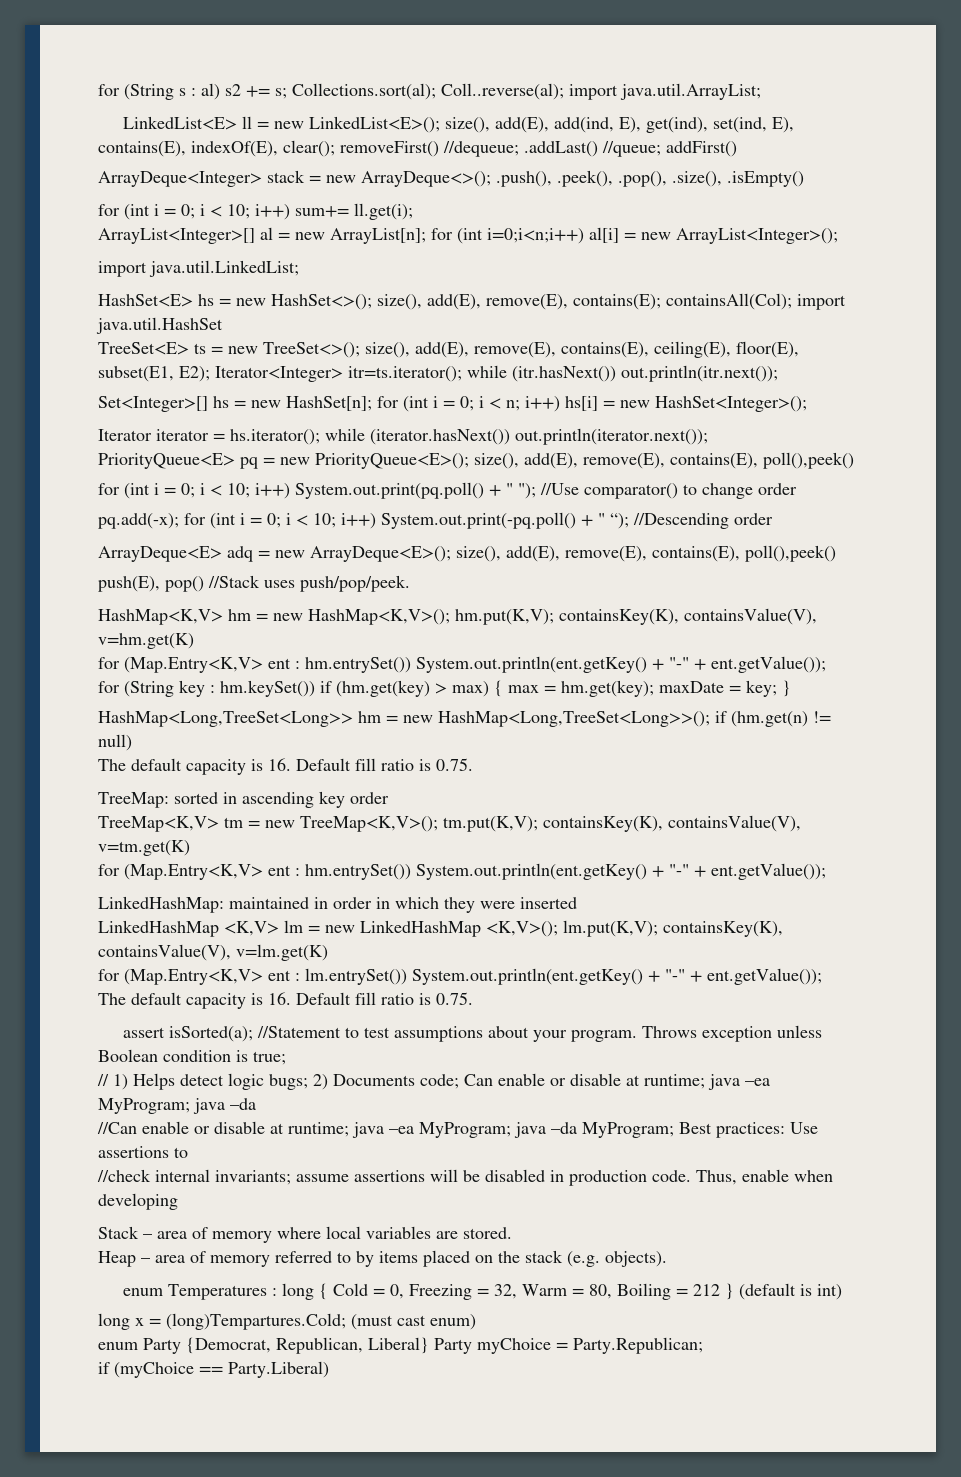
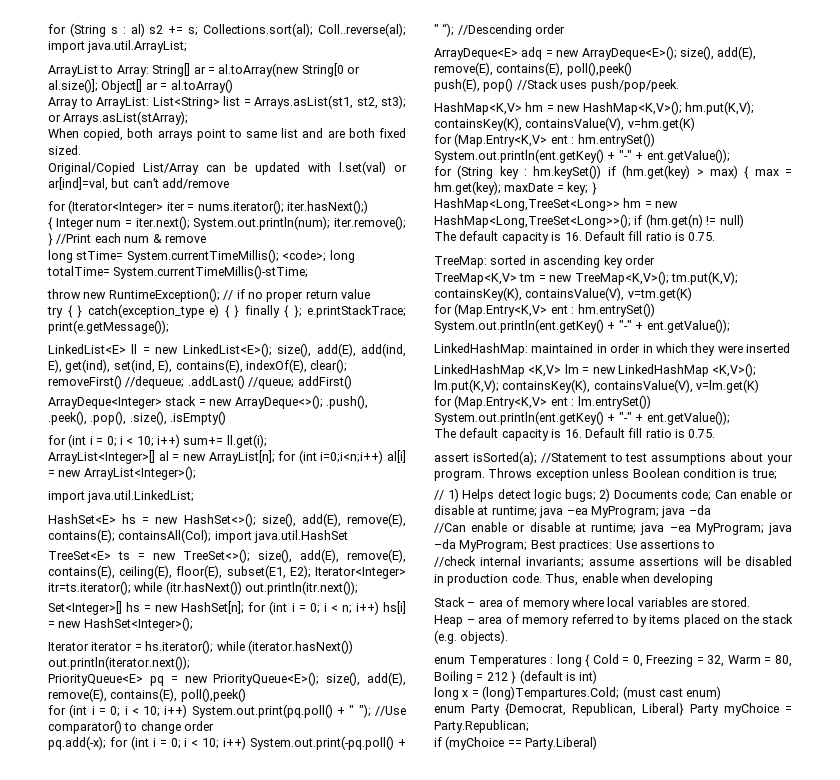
(761, 91) none -> [48,63,360,77] [48,79,233,93] [48,95,406,109] [48,111,189,125] [48,128,407,141] [48,145,81,155] [48,161,407,175] [48,177,230,191] [48,200,368,214] [48,216,407,230] [48,233,206,246] [48,249,355,263] [47,265,309,279] [47,288,370,302] [47,304,406,318] [48,320,169,334] // ArrayList to Array: String[] ar = al.toArray(new String[0 or al.size()]; Object[] ar = al.toArray() // Array to ArrayList: List<String> list = Arrays.asList(st1, st2, st3); or Arrays.asList(stArray); // When copied, both arrays point to same list and are both fixed sized. // Original/Copied List/Array can be updated with l.set(val) or ar[ind]=val, but can’t add/remove // for (Iterator<Integer> iter = nums.iterator(); iter.hasNext();) // { Integer num = iter.next(); System.out.println(num); iter.remove(); } //Print each num & remove // long stTime= System.currentTimeMillis(); <code>; long totalTime= System.currentTimeMillis()-stTime; // throw new RuntimeException(); // if no proper return value // try { } catch(exception_type e) { } finally { }; e.printStackTrace; print(e.getMessage());

